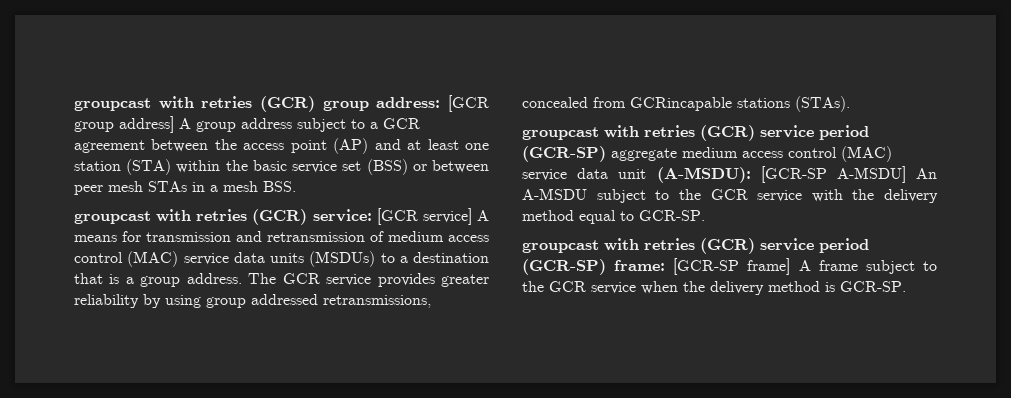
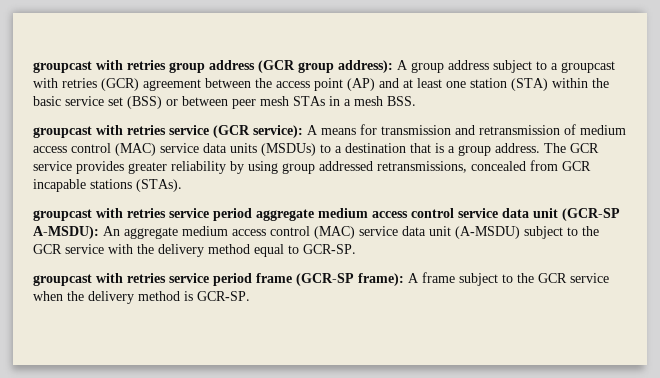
[74,95,489,112] [74,116,174,133] groupcast with retries (GCR) group address: [GCR group address] -> [33,60,393,73] groupcast with retries group address (GCR group address):
[383,118,420,129] GCR -> [561,61,615,73] [33,78,139,91] groupcast with retries (GCR)
[252,208,472,225] (GCR) service: [GCR service] -> [169,125,303,138] service (GCR service):
[630,97,732,111] GCRincapable -> [562,161,591,171] [33,179,86,192] GCR incapable
[700,125,869,141] [522,146,606,162] (GCR) service period (GCR-SP) -> [169,208,620,221] [33,226,120,239] service period aggregate medium access control service data unit (GCR-SP A-MSDU): An
[656,166,937,183] [522,188,587,200] (A-MSDU): [GCR-SP A-MSDU] An A-MSDU -> [455,226,520,239] (A-MSDU)
[700,238,869,254] [522,258,791,275] (GCR) service period (GCR-SP) frame: [GCR-SP frame] -> [169,273,404,286] service period frame (GCR-SP frame):

